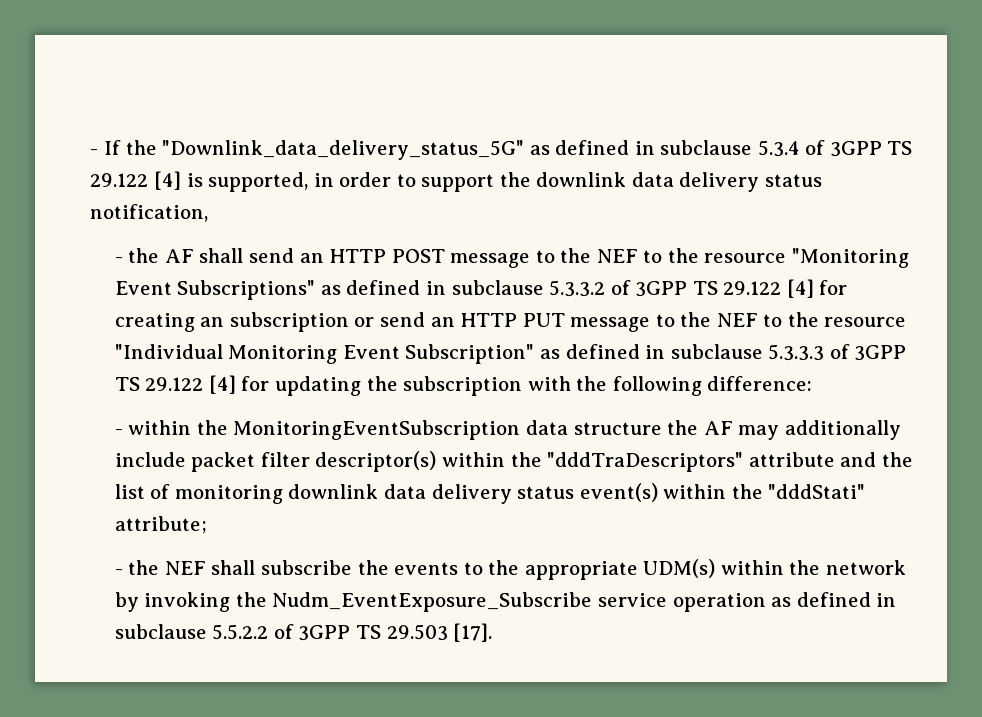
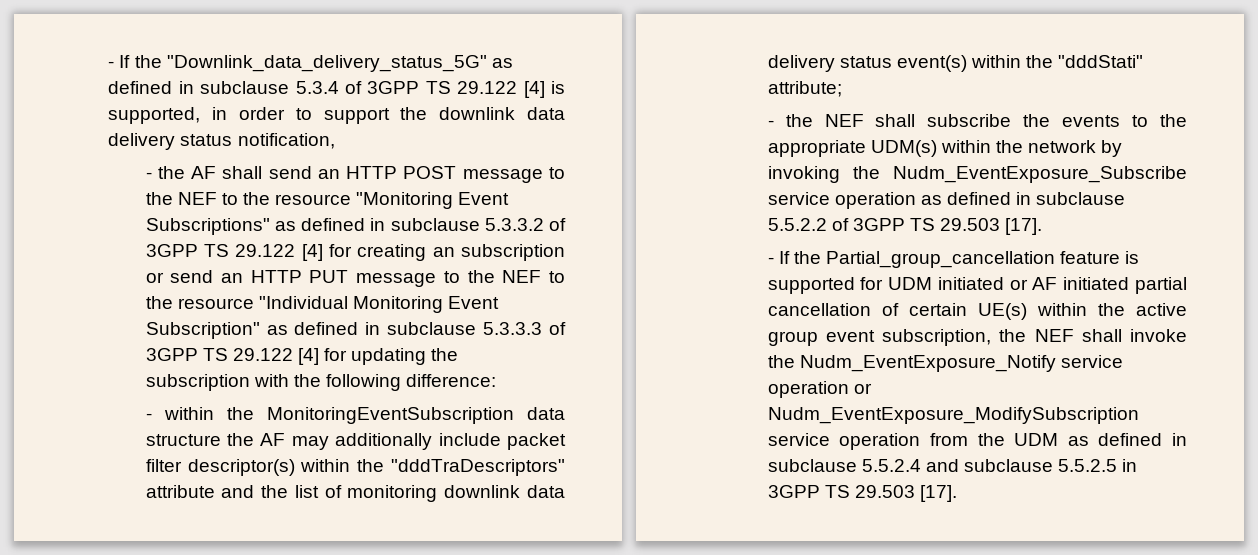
(493, 632) none -> [767,251,1140,268] [767,277,1187,294] [767,303,1187,320] [767,329,1187,346] [767,355,1123,372] [767,381,872,398] [767,407,1139,424] [767,433,1187,450] [767,459,1138,472] [767,485,958,502] // - If the Partial_group_cancellation feature is supported for UDM initiated or AF initiated partial cancellation of certain UE(s) within the active group event subscription, the NEF shall invoke the Nudm_EventExposure_Notify service operation or Nudm_EventExposure_ModifySubscription service operation from the UDM as defined in subclause 5.5.2.4 and subclause 5.5.2.5 in 3GPP TS 29.503 [17].

